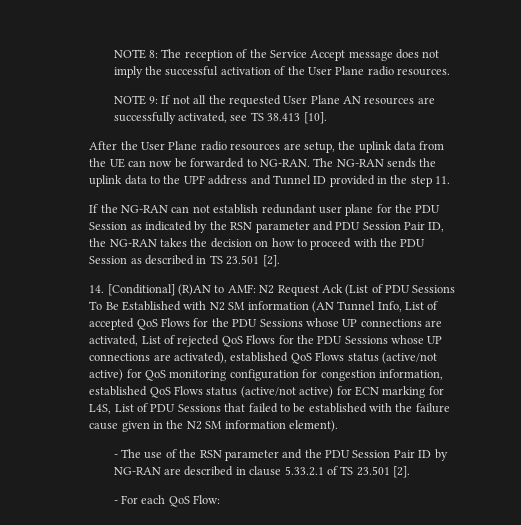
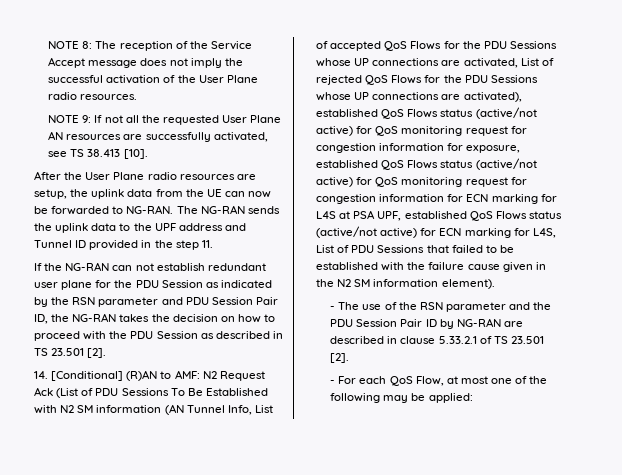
[229,369,443,381] configuration for congestion information, -> [465,126,527,136] [316,143,521,153] [316,158,537,170] [316,177,527,187] [316,194,557,204] [316,210,402,221] request for congestion information for exposure, established QoS Flows status (active/not active) for QoS monitoring request for congestion information for ECN marking for L4S at PSA UPF,
[193,495,221,504] Flow: -> [415,376,548,386] [330,393,473,403] Flow, at most one of the following may be applied:

